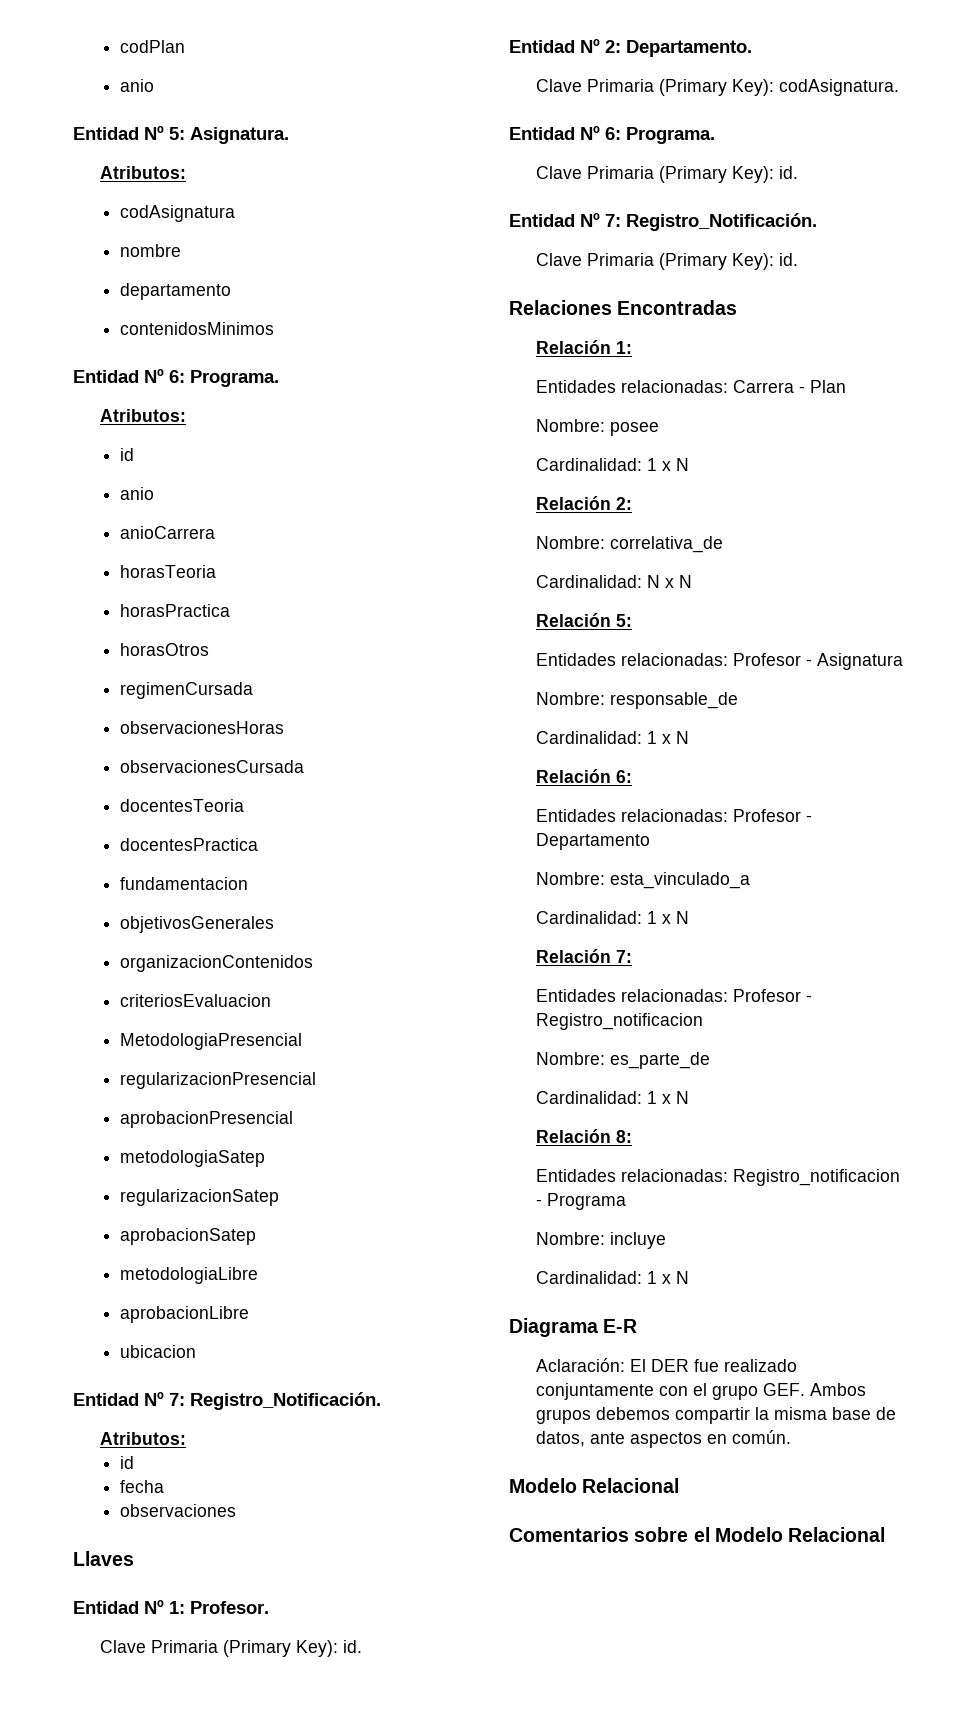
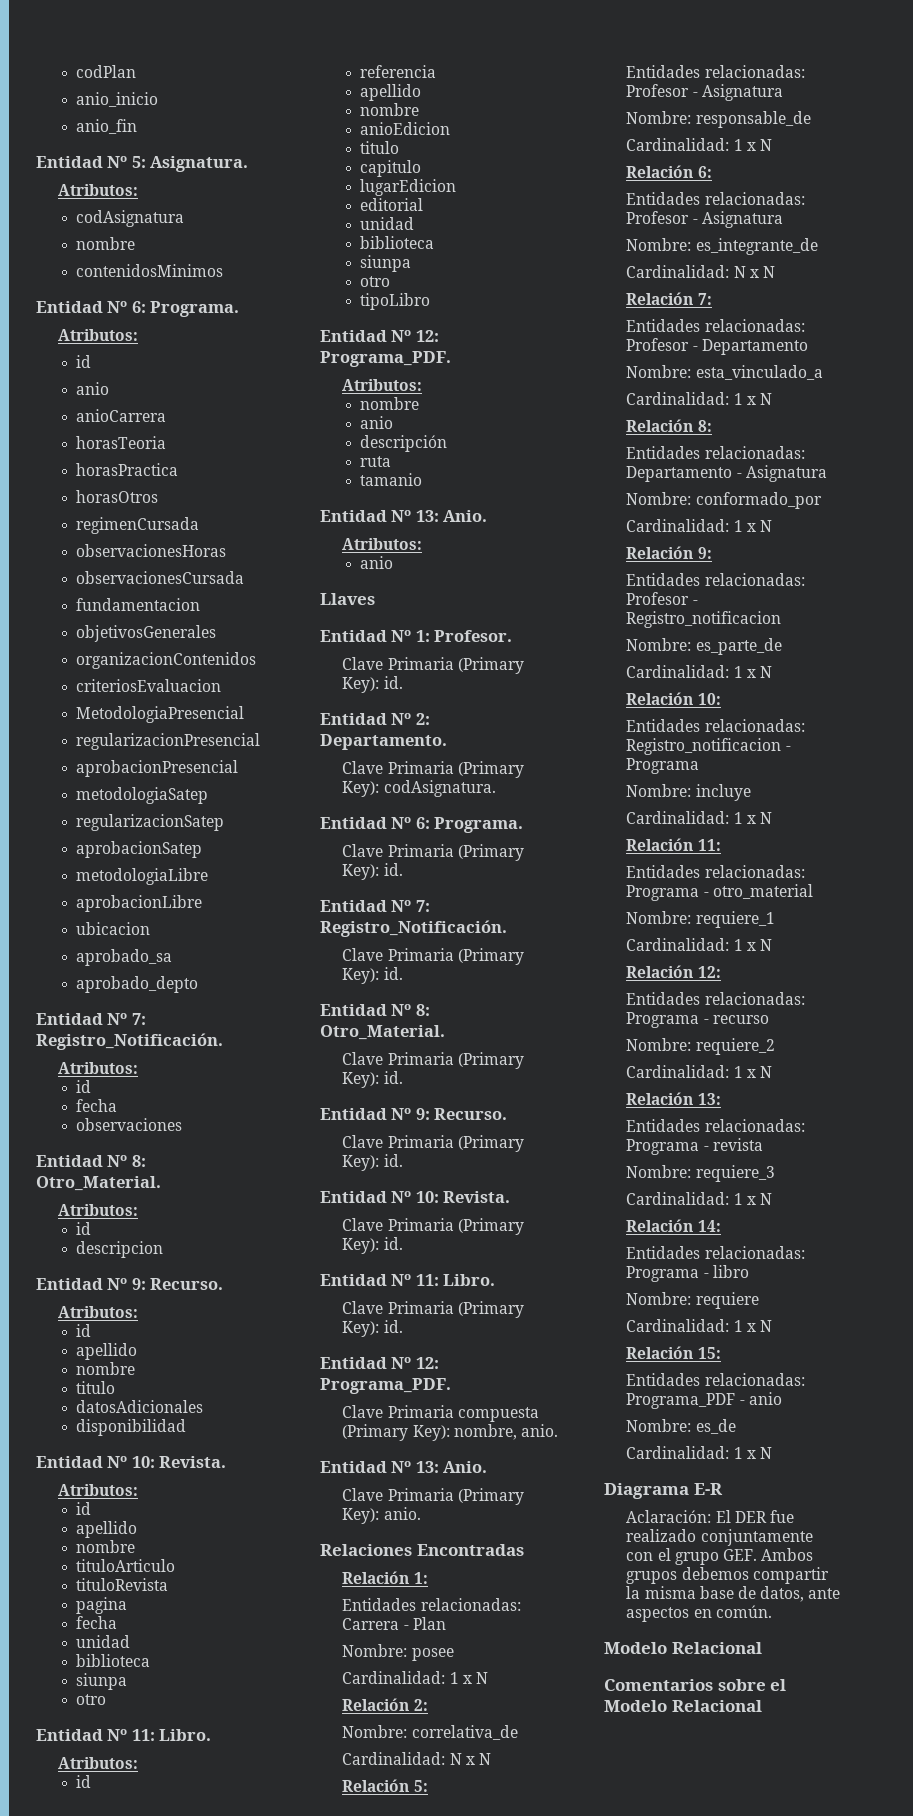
[119,79,154,92] anio -> [75,92,158,107] [75,119,137,134] anio_inicio // anio_fin
[119,283,231,300] // departamento -> (135, 243) none
[119,799,244,812] [119,838,258,851] // docentesTeoria // docentesPractica -> (244, 577) none
(196, 1351) none -> [75,949,172,966] [75,976,198,993] // aprobado_sa // aprobado_depto
(236, 1510) none -> [36,1155,146,1167] [36,1176,161,1191] [58,1204,139,1216] [75,1222,91,1235] [75,1241,163,1258] [36,1278,224,1290] [58,1306,139,1318] [75,1324,91,1337] [75,1343,137,1360] [75,1362,135,1375] [75,1381,115,1394] [75,1400,203,1413] [75,1419,186,1436] [36,1456,227,1468] [58,1484,139,1496] [75,1502,91,1515] [75,1521,137,1538] [75,1540,135,1553] [75,1559,175,1572] [75,1578,168,1591] [75,1597,127,1614] [75,1616,117,1629] [75,1635,130,1648] [75,1654,150,1667] [75,1673,127,1690] [75,1694,106,1705] [36,1729,212,1741] [58,1757,139,1769] [75,1775,91,1788] [359,65,436,78] [359,84,421,101] [359,103,419,116] [359,122,450,135] [359,141,399,154] [359,160,421,177] [359,179,456,196] [359,198,423,211] [359,217,414,230] [359,236,434,249] [359,255,411,272] [359,276,390,287] [359,293,430,310] [320,330,439,342] [320,351,451,367] [342,379,423,391] [359,397,419,410] [359,416,393,429] [359,435,447,452] [359,456,391,467] [359,473,422,486] [320,510,488,522] [342,538,423,550] [359,556,393,569] // Entidad Nº 8: Otro_Material. // Atributos: // id // descripcion // Entidad Nº 9: Recurso. // Atributos: // id // apellido // nombre // titulo // datosAdicionales // disponibilidad // Entidad Nº 10: Revista. // Atributos: // id // apellido // nombre // tituloArticulo // tituloRevista // pagina // fecha // unidad // biblioteca // siunpa // otro // Entidad Nº 11: Libro. // Atributos: // id // referencia // apellido // nombre // anioEdicion // titulo // capitulo // lugarEdicion // editorial // unidad // biblioteca // siunpa // otro // tipoLibro // Entidad Nº 12: Programa_PDF. // Atributos: // nombre // anio // descripción // ruta // tamanio // Entidad Nº 13: Anio. // Atributos: // anio
(799, 259) none -> [320,1004,430,1016] [320,1025,445,1040] [342,1052,524,1069] [342,1071,403,1088] [320,1108,508,1120] [342,1135,524,1152] [342,1154,403,1171] [320,1191,511,1203] [342,1218,524,1235] [342,1237,403,1254] [320,1274,496,1286] [342,1301,524,1318] [342,1320,403,1337] [320,1357,439,1369] [320,1378,451,1394] [342,1405,539,1422] [342,1424,559,1441] [320,1461,488,1473] [342,1488,524,1505] [342,1507,421,1524] // Entidad Nº 8: Otro_Material. // Clave Primaria (Primary Key): id. // Entidad Nº 9: Recurso. // Clave Primaria (Primary Key): id. // Entidad Nº 10: Revista. // Clave Primaria (Primary Key): id. // Entidad Nº 11: Libro. // Clave Primaria (Primary Key): id. // Entidad Nº 12: Programa_PDF. // Clave Primaria compuesta (Primary Key): nombre, anio. // Entidad Nº 13: Anio. // Clave Primaria (Primary Key): anio.
(633, 776) none -> [626,192,805,205] [626,211,783,228] [626,238,818,255] [626,265,776,278] [626,292,712,305] // Entidades relacionadas: Profesor - Asignatura // Nombre: es_integrante_de // Cardinalidad: N x N // Relación 7:
[616,950,633,963] 7: -> [697,420,712,432] [626,446,805,459] [626,465,827,482] [626,492,822,509] [626,519,773,532] [626,546,712,559] 8: // Entidades relacionadas: Departamento - Asignatura // Nombre: conformado_por // Cardinalidad: 1 x N // Relación 9:
[616,1130,633,1143] 8: -> [697,693,721,705] 10:
(690, 1277) none -> [626,838,721,851] [626,865,805,878] [626,884,813,901] [626,911,775,928] [626,938,773,951] [626,965,721,978] [626,992,805,1005] [626,1012,769,1028] [626,1038,775,1055] [626,1065,773,1078] [626,1092,721,1105] [626,1119,805,1132] [626,1138,763,1155] [626,1165,775,1182] [626,1192,773,1205] [626,1219,721,1232] [626,1246,805,1259] [626,1265,749,1282] [626,1292,759,1309] [626,1319,773,1332] [626,1346,721,1359] [626,1373,805,1386] [626,1392,782,1409] [626,1419,736,1434] [626,1446,773,1459] // Relación 11: // Entidades relacionadas: Programa - otro_material // Nombre: requiere_1 // Cardinalidad: 1 x N // Relación 12: // Entidades relacionadas: Programa - recurso // Nombre: requiere_2 // Cardinalidad: 1 x N // Relación 13: // Entidades relacionadas: Programa - revista // Nombre: requiere_3 // Cardinalidad: 1 x N // Relación 14: // Entidades relacionadas: Programa - libro // Nombre: requiere // Cardinalidad: 1 x N // Relación 15: // Entidades relacionadas: Programa_PDF - anio // Nombre: es_de // Cardinalidad: 1 x N

